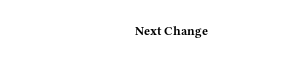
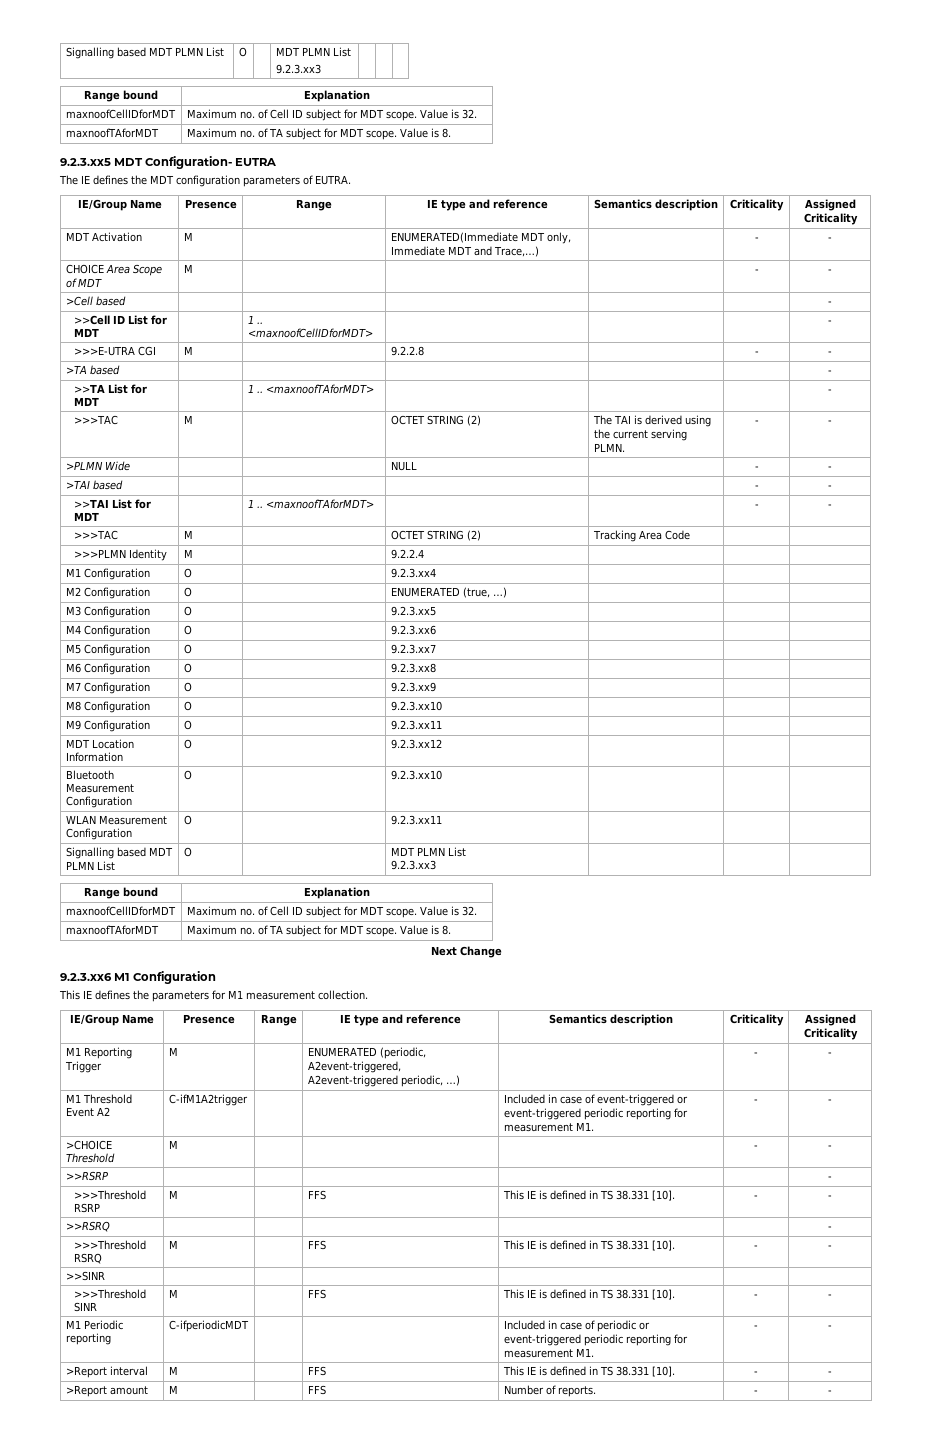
[134,26,209,38] Next Change -> [65,47,224,59] [238,47,247,57] [275,47,351,57] [275,64,321,74] [84,90,158,102] [304,90,370,102] [65,109,176,119] [186,109,477,121] [65,128,159,138] [186,128,451,140] [60,156,277,169] [59,175,351,187] [77,199,162,211] [184,199,237,209] [296,199,332,211] [426,199,548,211] [594,199,718,211] [730,199,784,211] [804,199,856,211] [803,213,858,225] [65,232,142,242] [183,232,193,241] [390,232,571,244] [390,246,539,257] [754,237,759,241] [828,237,832,241] [65,264,162,276] [65,278,102,288] [183,264,193,273] [754,269,759,273] [828,269,832,273] [65,296,126,306] [828,301,832,305] [73,315,167,325] [73,328,99,337] [247,315,263,324] [247,328,373,338] [828,320,832,324] [73,346,156,356] [183,346,193,355] [390,346,424,356] [754,351,759,355] [828,351,832,355] [65,365,120,375] [828,370,832,374] [73,384,147,394] [73,397,99,406] [247,384,374,394] [828,389,832,393] [73,415,118,425] [183,415,193,424] [390,415,481,426] [592,415,711,427] [593,429,687,441] [593,443,625,452] [754,420,759,424] [828,420,832,424] [65,461,130,471] [390,461,417,471] [754,466,759,470] [828,466,832,470] [65,480,123,490] [754,485,759,489] [828,485,832,489] [73,499,151,509] [73,512,99,521] [247,499,374,509] [754,504,759,508] [828,504,832,508] [73,530,118,540] [183,530,193,539] [390,530,481,541] [592,530,690,542] [73,549,167,561] [183,549,193,558] [390,549,424,559] [65,568,150,580] [183,568,192,578] [390,568,436,578] [65,587,150,599] [183,587,192,597] [390,587,507,598] [65,606,150,618] [183,606,192,616] [390,606,436,616] [65,625,150,637] [183,625,192,635] [390,625,436,635] [65,644,150,656] [183,644,192,654] [390,644,436,654] [65,663,150,675] [183,663,192,673] [390,663,436,673] [65,682,150,694] [183,682,192,692] [390,682,436,692] [65,701,150,713] [183,701,192,711] [390,701,442,711] [65,720,150,732] [183,720,192,730] [390,720,442,730] [65,739,134,749] [65,752,123,762] [183,739,192,749] [390,739,442,749] [65,770,114,780] [65,783,134,793] [65,796,132,808] [183,770,192,780] [390,770,442,780] [65,815,167,825] [65,828,132,840] [183,815,192,825] [390,815,442,825] [65,847,173,859] [65,861,115,871] [183,847,192,857] [390,847,466,857] [390,860,436,870] [84,887,158,899] [304,887,370,899] [65,906,176,916] [186,906,477,918] [65,925,159,935] [186,925,451,937] [430,946,502,958] [60,971,217,984] [59,990,368,1002] [70,1014,154,1026] [183,1014,235,1024] [260,1014,297,1026] [340,1014,461,1026] [549,1014,673,1026] [729,1014,784,1026] [804,1014,856,1026] [803,1028,858,1040] [65,1047,132,1059] [64,1061,102,1073] [168,1047,178,1056] [307,1047,426,1059] [307,1061,401,1073] [307,1075,460,1087] [754,1052,758,1056] [828,1052,832,1056] [65,1094,132,1104] [65,1107,110,1117] [168,1094,248,1106] [503,1094,688,1106] [503,1108,688,1120] [503,1122,594,1132] [754,1099,758,1103] [828,1099,832,1103] [65,1140,112,1150] [65,1153,115,1163] [168,1140,178,1149] [754,1145,758,1149] [828,1145,832,1149] [65,1171,108,1181] [828,1176,832,1180] [73,1190,146,1200] [73,1203,100,1213] [168,1190,178,1199] [307,1190,326,1200] [502,1190,675,1201] [754,1195,758,1199] [828,1195,832,1199] [65,1221,110,1232] [828,1226,832,1230] [73,1240,146,1250] [73,1253,102,1264] [168,1240,178,1249] [307,1240,326,1250] [502,1240,675,1251] [754,1245,758,1249] [828,1245,832,1249] [65,1271,105,1281] [73,1289,146,1299] [73,1302,97,1312] [168,1289,178,1298] [307,1289,326,1299] [502,1289,675,1300] [754,1294,758,1298] [828,1294,832,1298] [65,1320,123,1330] [65,1333,111,1345] [168,1320,249,1332] [503,1320,650,1332] [503,1334,688,1346] [503,1348,594,1358] [754,1325,758,1329] [828,1325,832,1329] [65,1366,148,1378] [168,1366,178,1375] [307,1366,326,1376] [502,1366,675,1377] [754,1371,758,1375] [828,1371,832,1375] [65,1385,148,1397] [168,1385,178,1394] [307,1385,326,1395] [503,1385,596,1397] [754,1390,758,1394] [828,1390,832,1394] Signalling based MDT PLMN List | O | | MDT PLMN List // 9.2.3.xx3 | | | // Range bound | Explanation // maxnoofCellIDforMDT | Maximum no. of Cell ID subject for MDT scope. Value is 32. // maxnoofTAforMDT | Maximum no. of TA subject for MDT scope. Value is 8. // 9.2.3.xx5 MDT Configuration- EUTRA // The IE defines the MDT configuration parameters of EUTRA. // IE/Group Name | Presence | Range | IE type and reference | Semantics description | Criticality | Assigned Criticality // MDT Activation | M | | ENUMERATED(Immediate MDT only, Immediate MDT and Trace,…) | | - | - // CHOICE Area Scope of MDT | M | | | | - | - // >Cell based | | | | | | - // >>Cell ID List for MDT | | 1 .. <maxnoofCellIDforMDT> | | | | - // >>>E-UTRA CGI | M | | 9.2.2.8 | | - | - // >TA based | | | | | | - // >>TA List for MDT | | 1 .. <maxnoofTAforMDT> | | | | - // >>>TAC | M | | OCTET STRING (2) | The TAI is derived using the current serving PLMN. | - | - // >PLMN Wide | | | NULL | | - | - // >TAI based | | | | | - | - // >>TAI List for MDT | | 1 .. <maxnoofTAforMDT> | | | - | - // >>>TAC | M | | OCTET STRING (2) | Tracking Area Code | | // >>>PLMN Identity | M | | 9.2.2.4 | | | // M1 Configuration | O | | 9.2.3.xx4 | | | // M2 Configuration | O | | ENUMERATED (true, …) | | | // M3 Configuration | O | | 9.2.3.xx5 | | | // M4 Configuration | O | | 9.2.3.xx6 | | | // M5 Configuration | O | | 9.2.3.xx7 | | | // M6 Configuration | O | | 9.2.3.xx8 | | | // M7 Configuration | O | | 9.2.3.xx9 | | | // M8 Configuration | O | | 9.2.3.xx10 | | | // M9 Configuration | O | | 9.2.3.xx11 | | | // MDT Location Information | O | | 9.2.3.xx12 | | | // Bluetooth Measurement Configuration | O | | 9.2.3.xx10 | | | // WLAN Measurement Configuration | O | | 9.2.3.xx11 | | | // Signalling based MDT PLMN List | O | | MDT PLMN List // 9.2.3.xx3 | | | // Range bound | Explanation // maxnoofCellIDforMDT | Maximum no. of Cell ID subject for MDT scope. Value is 32. // maxnoofTAforMDT | Maximum no. of TA subject for MDT scope. Value is 8. // Next Change // 9.2.3.xx6 M1 Configuration // This IE defines the parameters for M1 measurement collection. // IE/Group Name | Presence | Range | IE type and reference | Semantics description | Criticality | Assigned Criticality // M1 Reporting Trigger | M | | ENUMERATED (periodic, A2event-triggered, A2event-triggered periodic, …) | | - | - // M1 Threshold Event A2 | C-ifM1A2trigger | | | Included in case of event-triggered or event-triggered periodic reporting for measurement M1. | - | - // >CHOICE Threshold | M | | | | - | - // >>RSRP | | | | | | - // >>>Threshold RSRP | M | | FFS | This IE is defined in TS 38.331 [10]. | - | - // >>RSRQ | | | | | | - // >>>Threshold RSRQ | M | | FFS | This IE is defined in TS 38.331 [10]. | - | - // >>SINR | | | | | | // >>>Threshold SINR | M | | FFS | This IE is defined in TS 38.331 [10]. | - | - // M1 Periodic reporting | C-ifperiodicMDT | | | Included in case of periodic or event-triggered periodic reporting for measurement M1. | - | - // >Report interval | M | | FFS | This IE is defined in TS 38.331 [10]. | - | - // >Report amount | M | | FFS | Number of reports. | - | -

